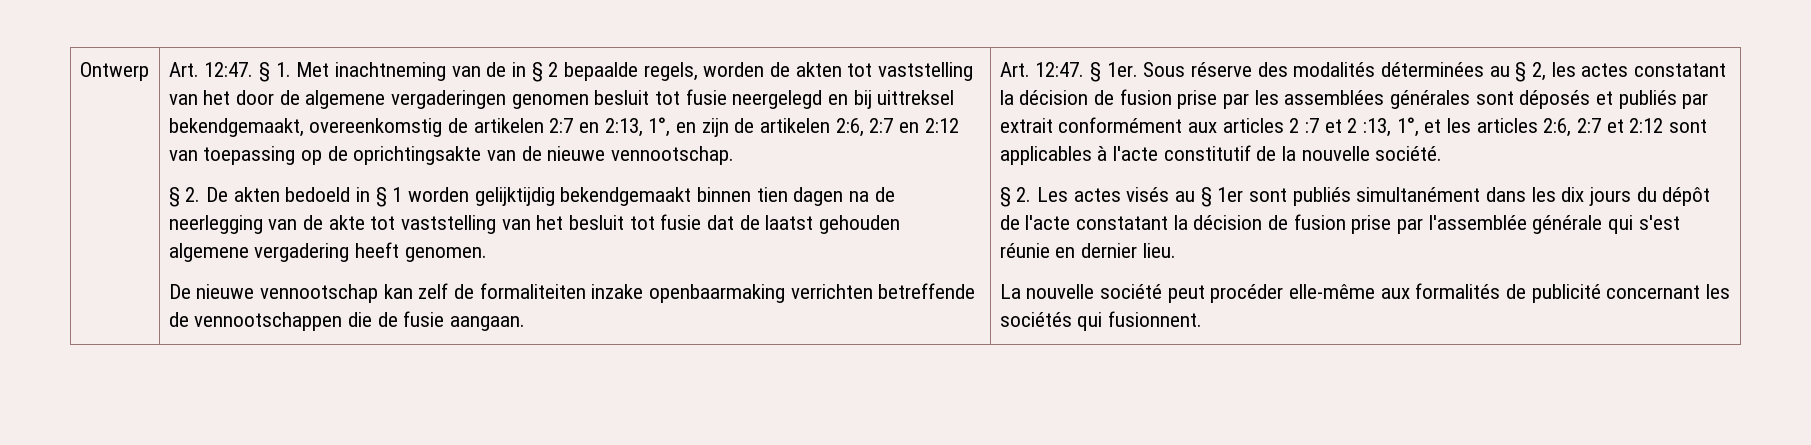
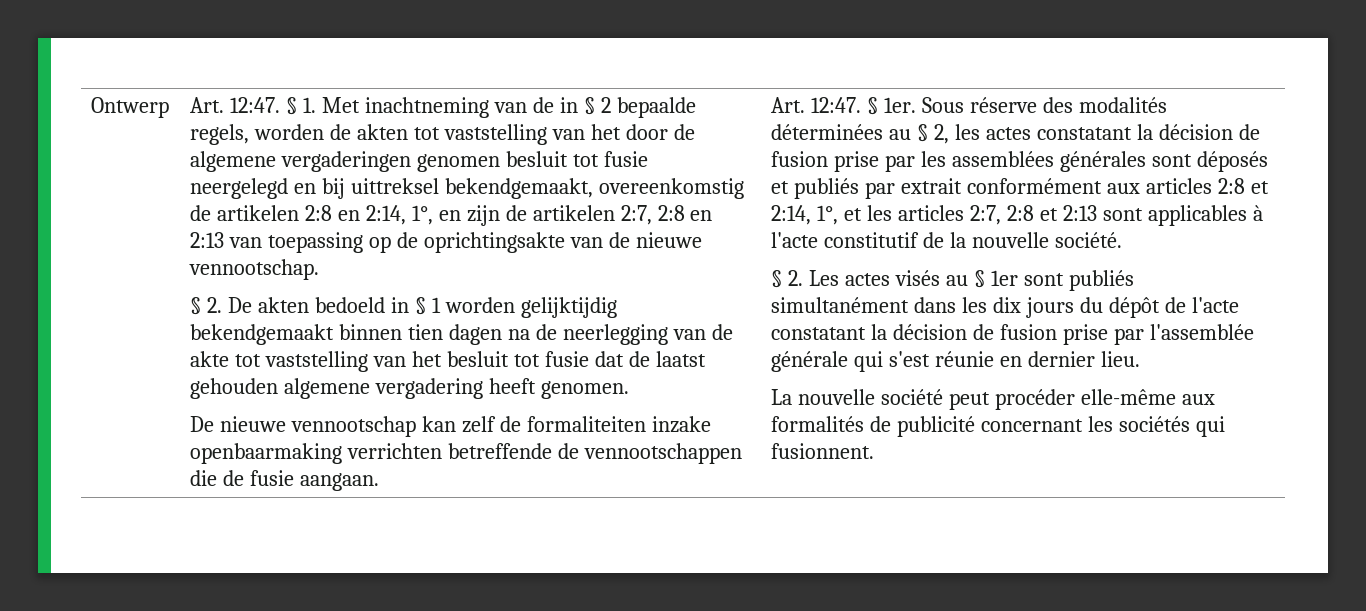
[549,118,643,137] 2:7 en 2:13, -> [305,205,406,225] 2:8 en 2:14,
[835,118,959,137] 2:6, 2:7 en 2:12 -> [620,205,713,225] [190,232,225,248] 2:7, 2:8 en 2:13
[1289,117,1664,137] 2 :7 et 2 :13, 1°, et les articles 2:6, 2:7 et 2:12 -> [1217,178,1269,194] [771,205,1097,225] 2:8 et 2:14, 1°, et les articles 2:7, 2:8 et 2:13

